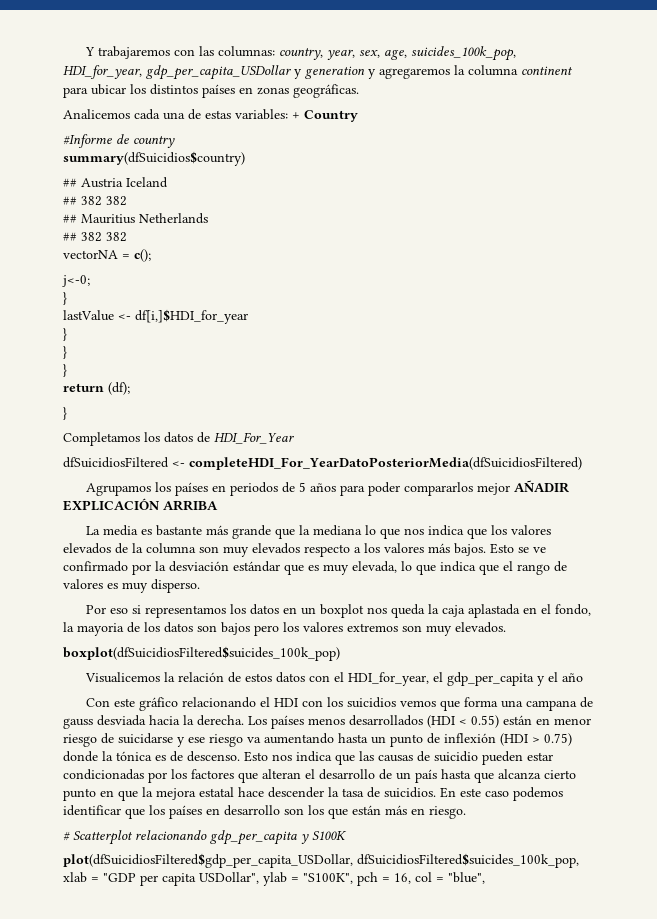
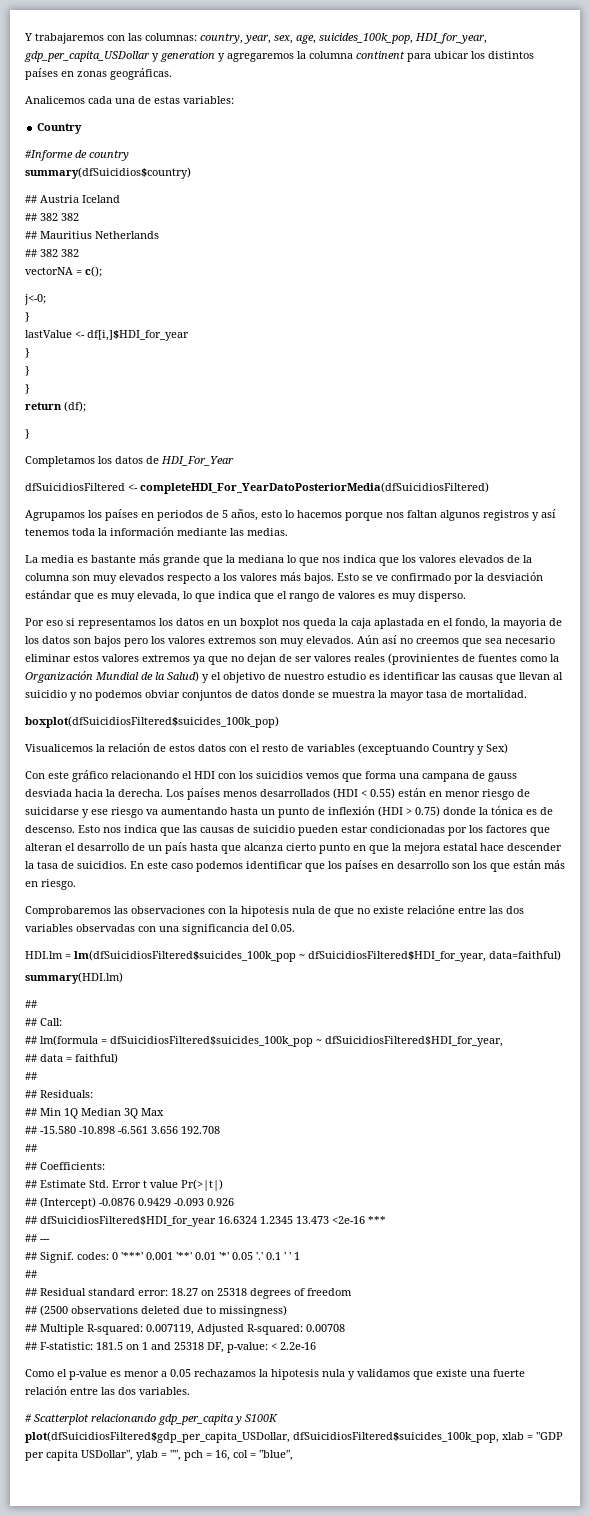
[292,112,300,119] + -> (234, 100) //
[309,480,569,496] [63,498,218,511] años para poder compararlos mejor AÑADIR EXPLICACIÓN ARRIBA -> [231,509,556,521] [25,527,288,536] años, esto lo hacemos porque nos faltan algunos registros y así tenemos toda la información mediante las medias.
(506, 627) none -> [357,635,555,647] [25,653,559,665] [25,671,563,683] [25,690,527,701] Aún así no creemos que sea necesario eliminar estos valores extremos ya que no dejan de ser valores reales (provinientes de fuentes como la Organización Mundial de la Salud) y el objetivo de nuestro estudio es identificar las causas que llevan al suicidio y no podemos obviar conjuntos de datos donde se muestra la mayor tasa de mortalidad.
[347,672,583,686] HDI_for_year, el gdp_per_capita y el año -> [262,743,508,755] resto de variables (exceptuando Country y Sex)
(466, 812) none -> [25,905,524,917] [25,924,295,935] [25,950,561,962] [25,972,123,984] [25,1000,37,1008] [25,1018,62,1026] [25,1035,503,1047] [25,1053,118,1064] [25,1072,37,1080] [25,1090,93,1098] [25,1108,164,1119] [25,1126,220,1134] [25,1144,37,1152] [25,1162,105,1170] [25,1179,223,1191] [25,1197,234,1209] [25,1216,386,1227] [25,1234,50,1242] [25,1252,300,1263] [25,1270,37,1278] [25,1288,352,1299] [25,1305,287,1317] [25,1324,345,1335] [25,1342,316,1353] [25,1369,525,1380] [25,1386,190,1395] // Comprobaremos las observaciones con la hipotesis nula de que no existe relacióne entre las dos variables observadas con una significancia del 0.05. // HDI.lm = lm(dfSuicidiosFiltered$suicides_100k_pop ~ dfSuicidiosFiltered$HDI_for_year, data=faithful) // summary(HDI.lm) // ## // ## Call: // ## lm(formula = dfSuicidiosFiltered$suicides_100k_pop ~ dfSuicidiosFiltered$HDI_for_year, // ## data = faithful) // ## // ## Residuals: // ## Min 1Q Median 3Q Max // ## -15.580 -10.898 -6.561 3.656 192.708 // ## // ## Coefficients: // ## Estimate Std. Error t value Pr(>|t|) // ## (Intercept) -0.0876 0.9429 -0.093 0.926 // ## dfSuicidiosFiltered$HDI_for_year 16.6324 1.2345 13.473 <2e-16 *** // ## --- // ## Signif. codes: 0 '***' 0.001 '**' 0.01 '*' 0.05 '.' 0.1 ' ' 1 // ## // ## Residual standard error: 18.27 on 25318 degrees of freedom // ## (2500 observations deleted due to missingness) // ## Multiple R-squared: 0.007119, Adjusted R-squared: 0.00708 // ## F-statistic: 181.5 on 1 and 25318 DF, p-value: < 2.2e-16 // Como el p-value es menor a 0.05 rechazamos la hipotesis nula y validamos que existe una fuerte relación entre las dos variables.
[303,873,353,884] "S100K", -> [170,1450,181,1461] "",

